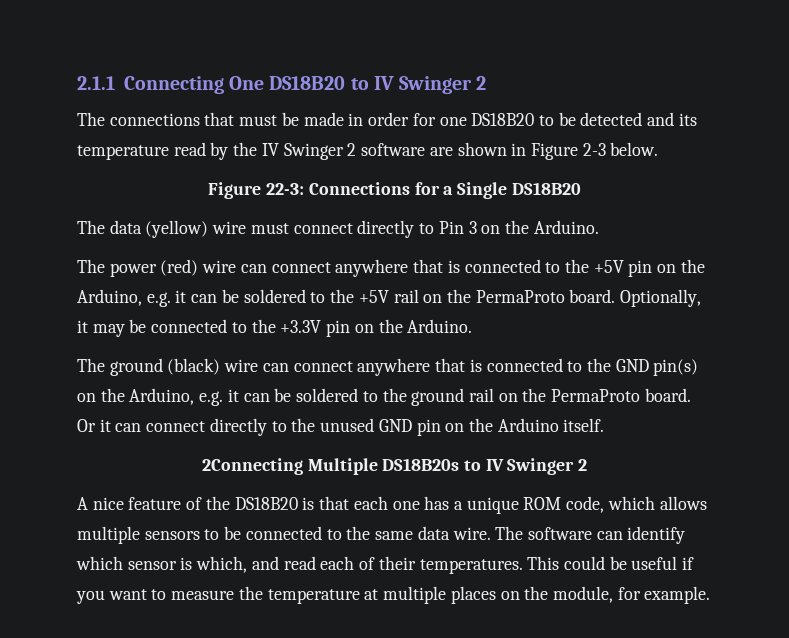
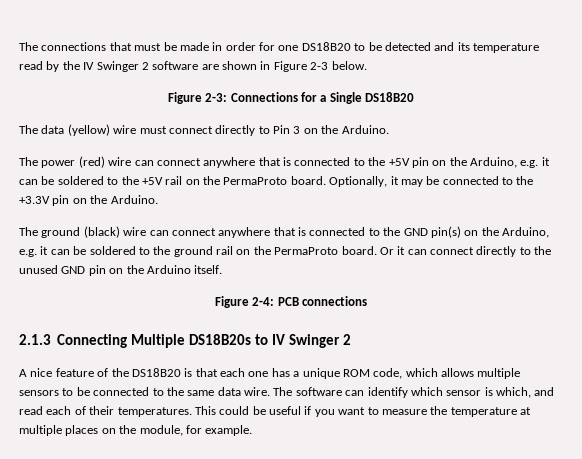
[77,76,487,94] 2.1.1 Connecting One DS18B20 to IV Swinger 2 // -> (19, 46) none
[266,183,305,195] 22-3: -> [205,93,228,102] 2-3:
[201,458,303,475] 2Connecting -> [214,296,368,308] [19,334,128,348] Figure 2-4: PCB connections // 2.1.3 Connecting

